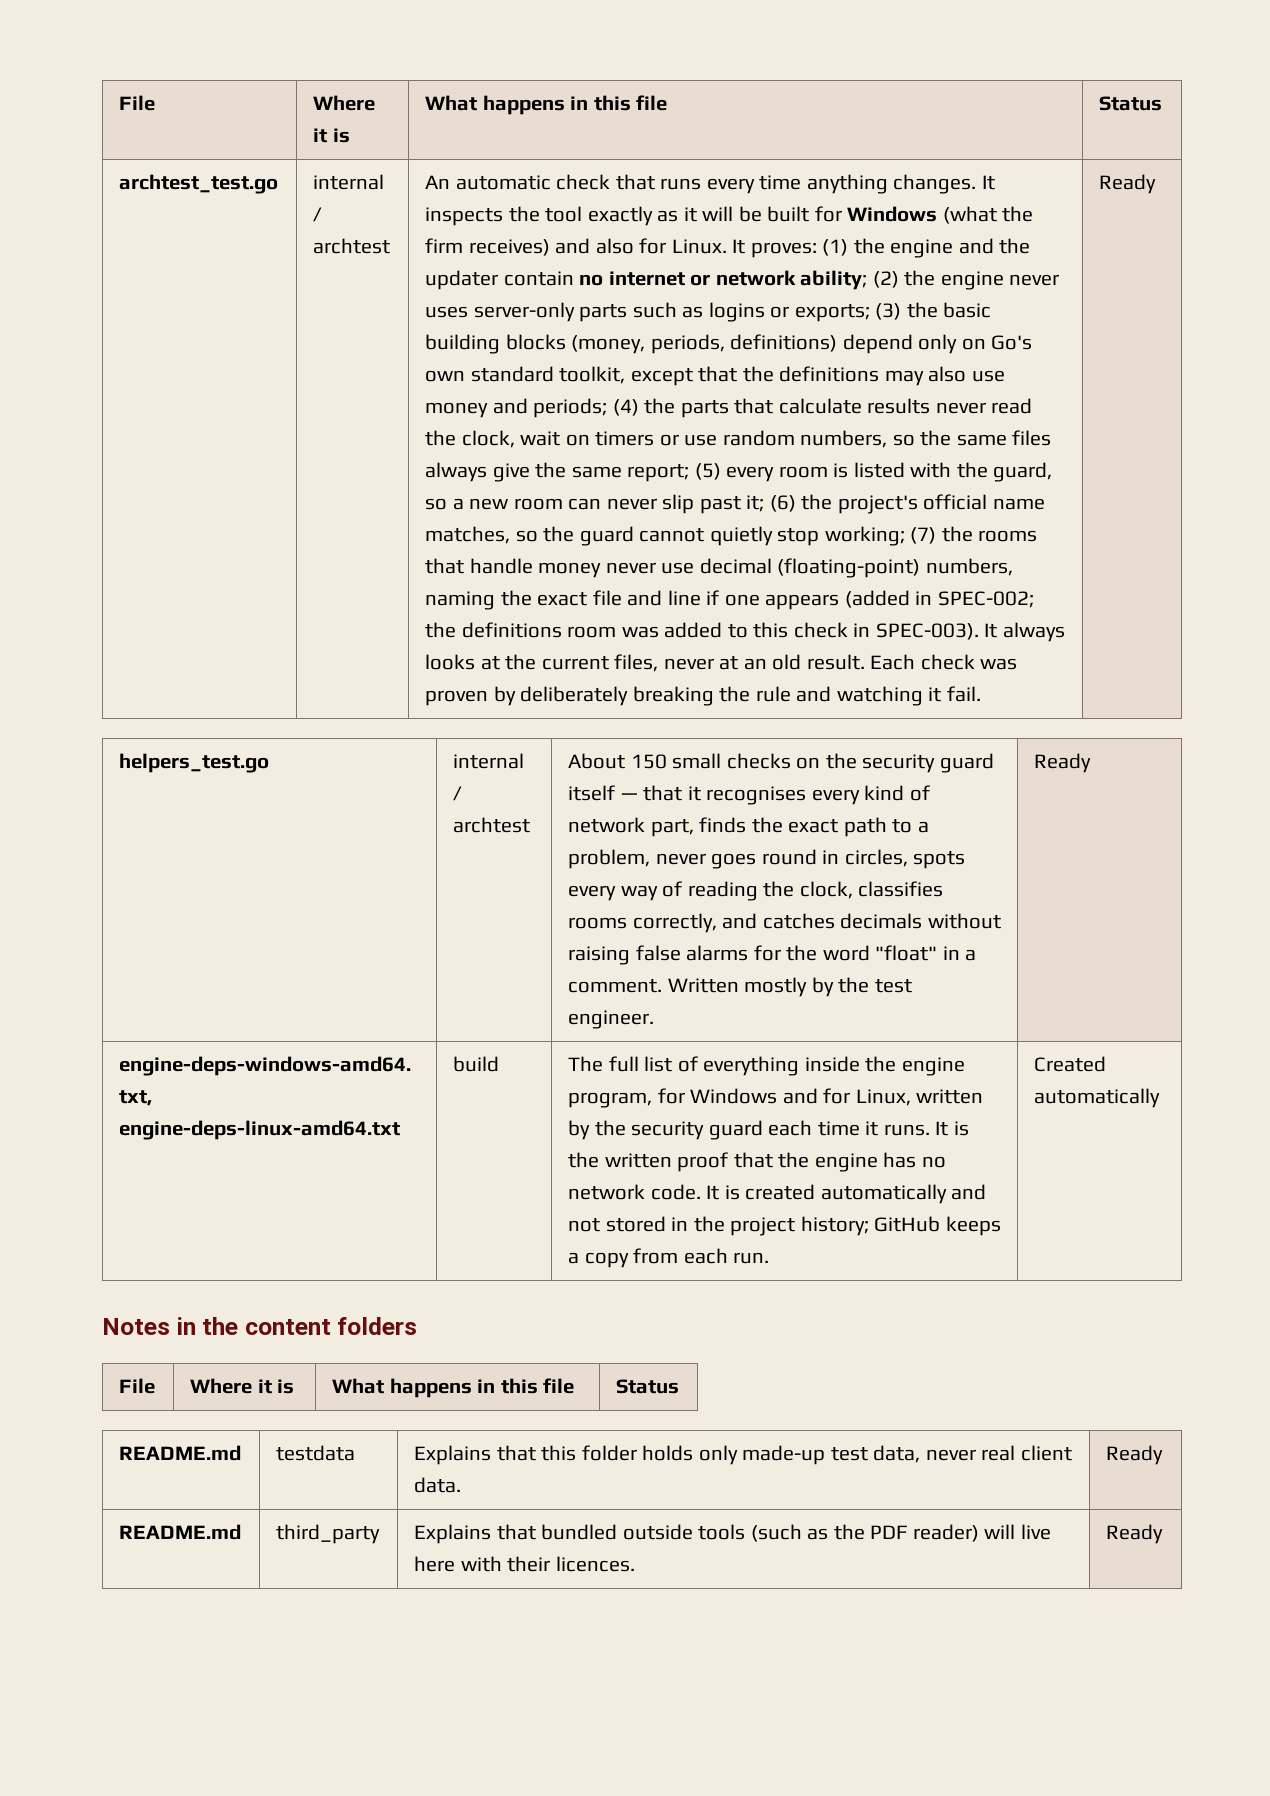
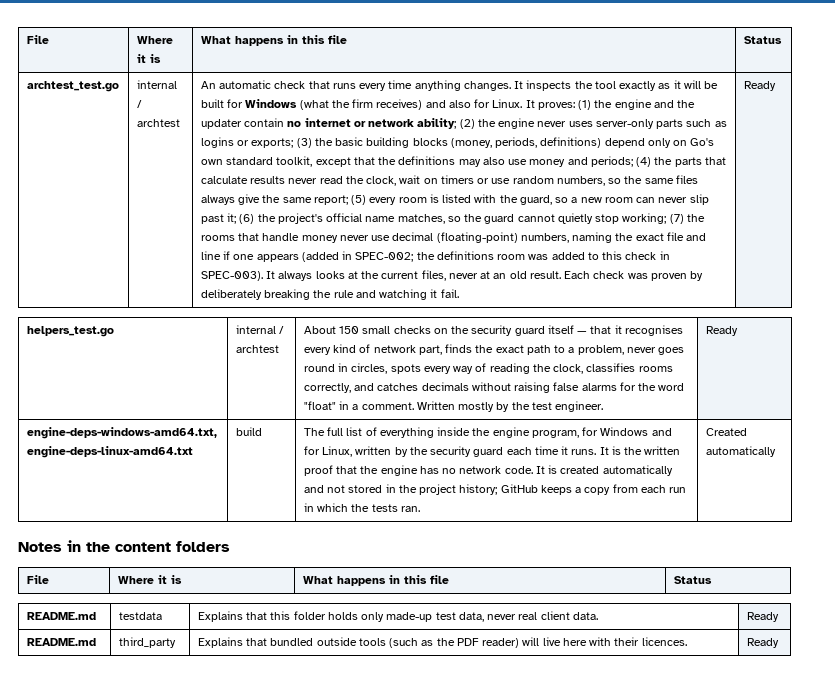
[733,1252,770,1264] run. -> [669,487,687,493] [303,503,420,512] run in which the tests ran.

